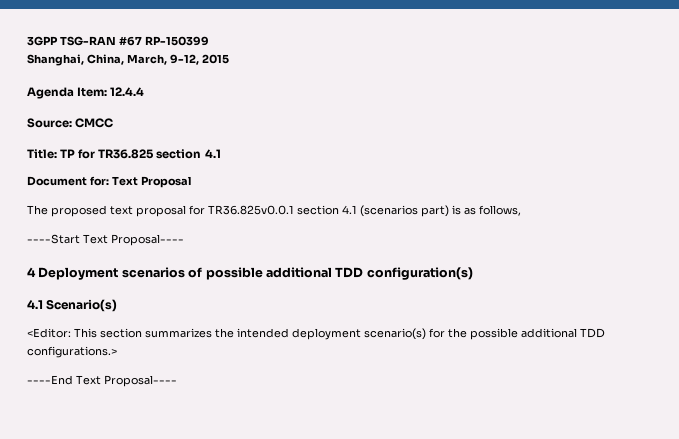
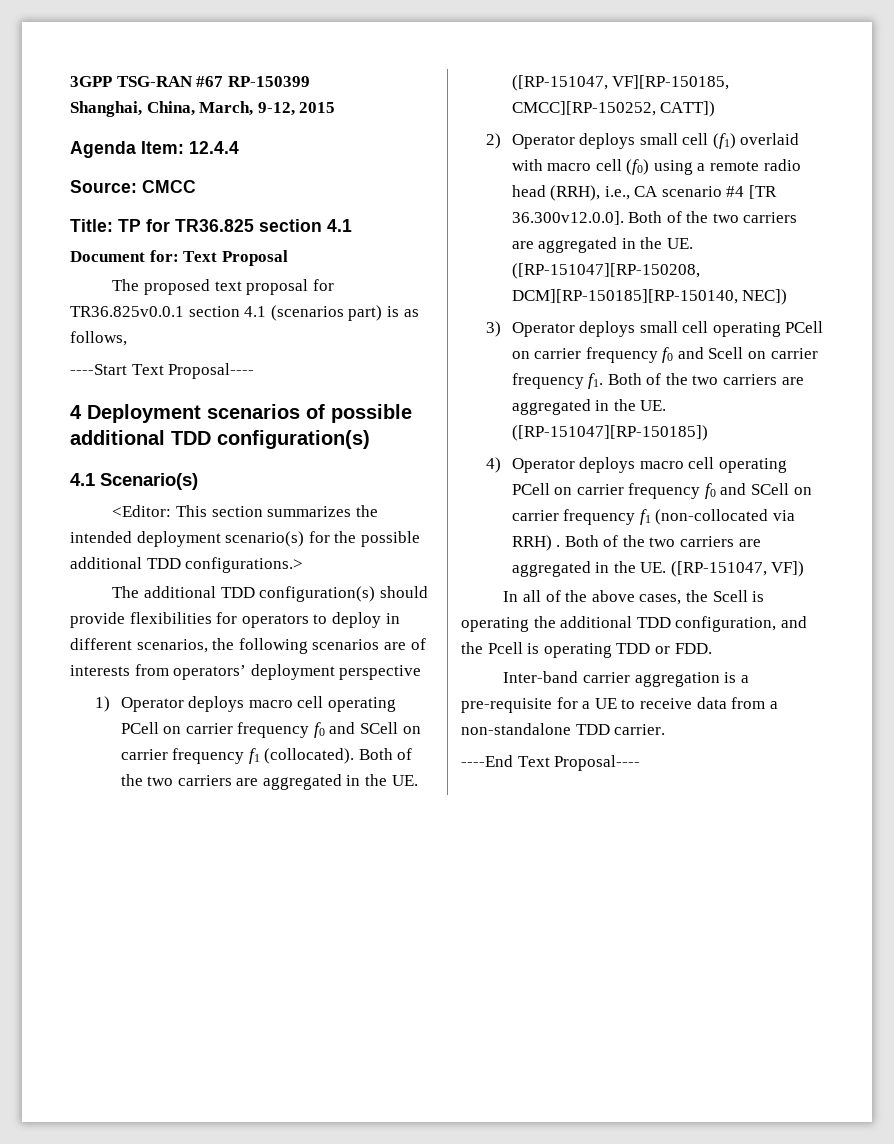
(117, 352) none -> [112,586,428,602] [70,612,400,628] [70,638,426,654] [70,664,422,680] [95,696,396,712] [120,722,421,738] [120,748,413,764] [120,774,418,790] [511,75,730,91] [511,101,716,117] [486,133,800,149] [511,159,801,175] [511,185,778,201] [511,211,798,225] [511,237,693,253] [511,263,700,279] [511,289,788,305] [486,321,824,337] [511,347,818,363] [511,373,804,389] [511,399,667,415] [511,425,708,441] [486,457,787,473] [511,483,812,499] [511,509,795,525] [511,535,761,551] [511,561,805,577] [503,590,765,605] [461,616,807,632] [461,642,712,658] [503,671,749,687] [461,697,778,713] [461,723,666,735] // The additional TDD configuration(s) should provide flexibilities for operators to deploy in different scenarios, the following scenarios are of interests from operators’ deployment perspective // 1) Operator deploys macro cell operating PCell on carrier frequency f0 and SCell on carrier frequency f1 (collocated). Both of the two carriers are aggregated in the UE. ([RP-151047, VF][RP-150185, CMCC][RP-150252, CATT]) // 2) Operator deploys small cell (f1) overlaid with macro cell (f0) using a remote radio head (RRH), i.e., CA scenario #4 [TR 36.300v12.0.0]. Both of the two carriers are aggregated in the UE. ([RP-151047][RP-150208, DCM][RP-150185][RP-150140, NEC]) // 3) Operator deploys small cell operating PCell on carrier frequency f0 and Scell on carrier frequency f1. Both of the two carriers are aggregated in the UE. ([RP-151047][RP-150185]) // 4) Operator deploys macro cell operating PCell on carrier frequency f0 and SCell on carrier frequency f1 (non-collocated via RRH) . Both of the two carriers are aggregated in the UE. ([RP-151047, VF]) // In all of the above cases, the Scell is operating the additional TDD configuration, and the Pcell is operating TDD or FDD. // Inter-band carrier aggregation is a pre-requisite for a UE to receive data from a non-standalone TDD carrier.

